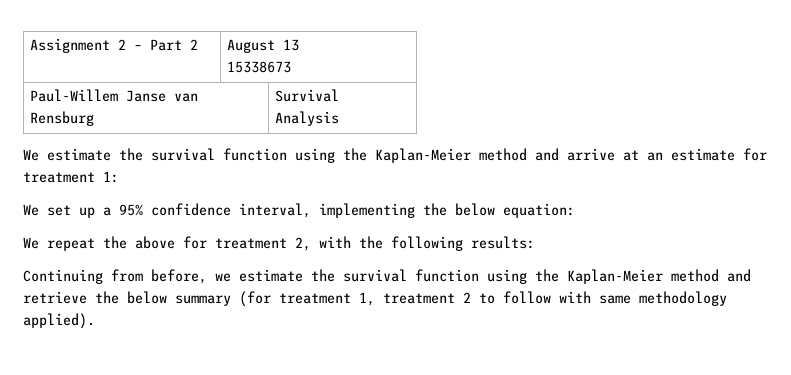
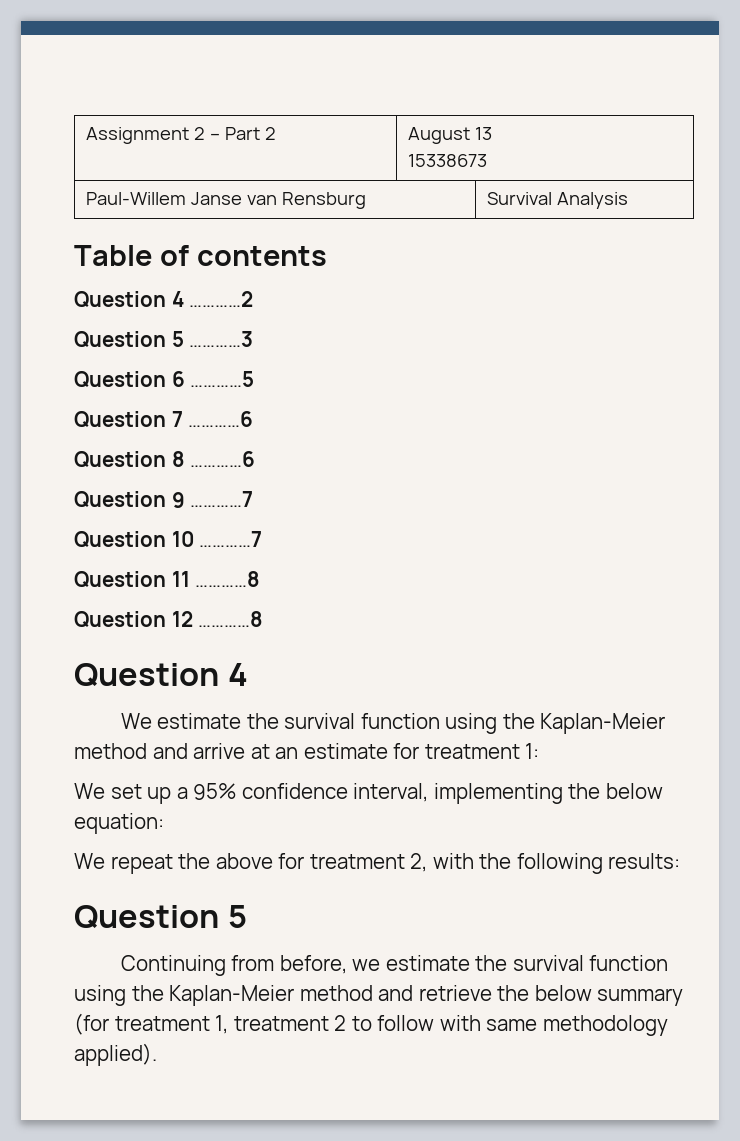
(339, 118) none -> [74,245,327,266] [74,291,254,308] [74,331,254,348] [74,371,255,388] [74,411,254,428] [74,451,256,468] [74,491,254,508] [74,531,263,548] [74,571,261,588] [74,611,264,628] [74,663,248,687] // Table of contents // Question 4 …………2 // Question 5 …………3 // Question 6 …………5 // Question 7 …………6 // Question 8 …………6 // Question 9 …………7 // Question 10 …………7 // Question 11 …………8 // Question 12 …………8 // Question 4
(535, 242) none -> [74,905,247,929] // Question 5

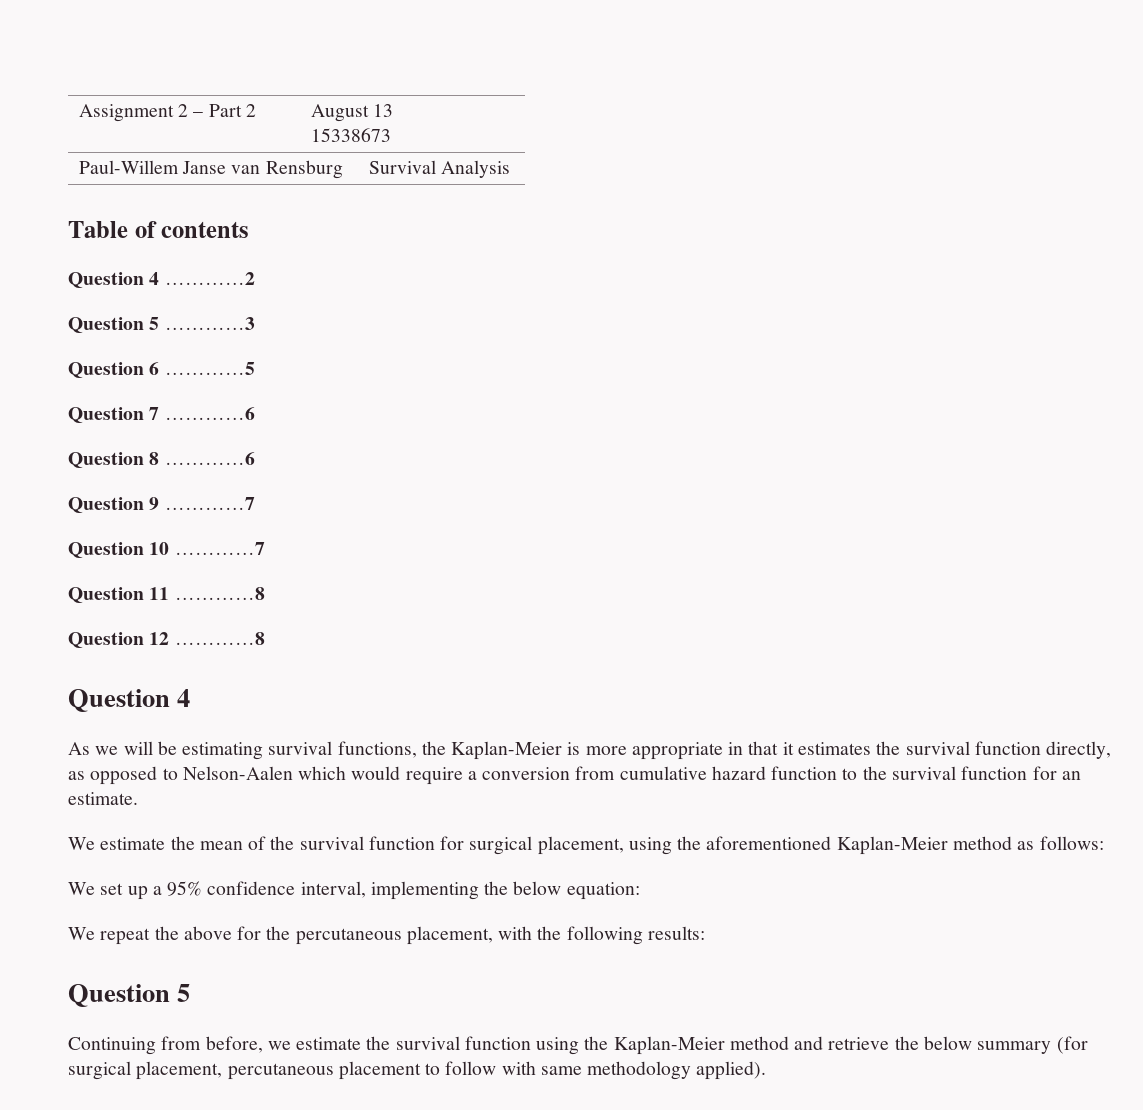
[120,713,666,734] [74,743,540,759] We estimate the survival function using the Kaplan-Meier method and arrive at an estimate for treatment 1: -> [68,741,1112,760] [68,766,1081,785] [68,792,138,805] [68,836,1104,855] As we will be estimating survival functions, the Kaplan-Meier is more appropriate in that it estimates the survival function directly, as opposed to Nelson-Aalen which would require a conversion from cumulative hazard function to the survival function for an estimate. // We estimate the mean of the survival function for surgical placement, using the aforementioned Kaplan-Meier method as follows:
[309,853,428,872] treatment 2, -> [266,926,493,945] the percutaneous placement,
[114,1015,347,1034] treatment 1, treatment 2 -> [68,1061,421,1080] surgical placement, percutaneous placement

